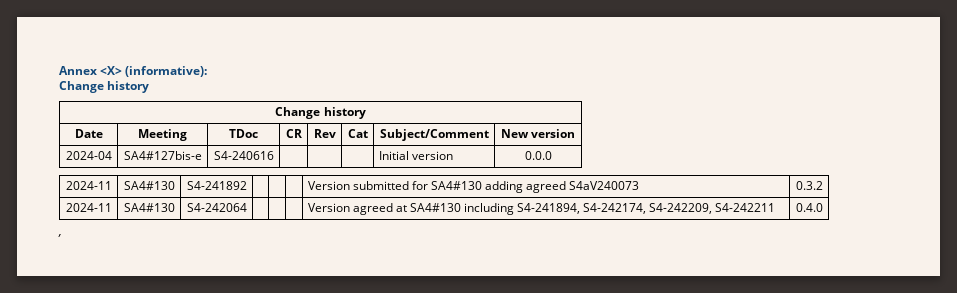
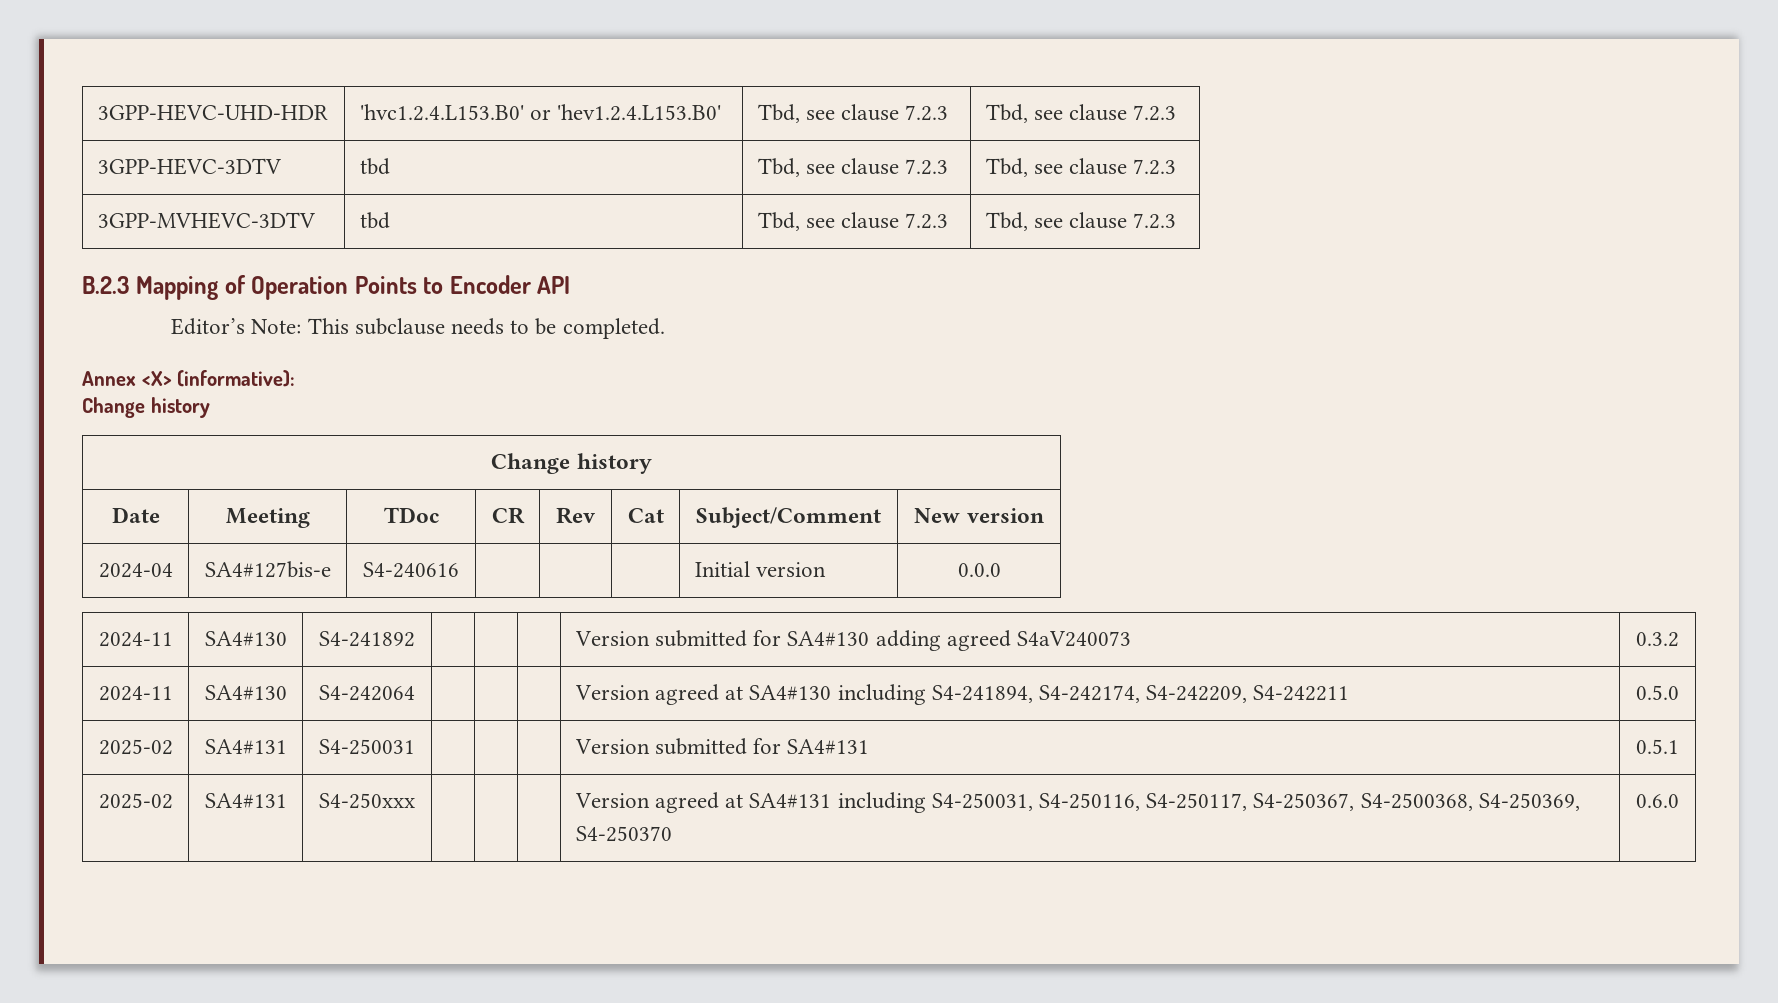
(59, 70) none -> [97,104,328,121] [359,104,722,121] [757,104,949,123] [985,104,1177,123] [97,158,281,175] [359,158,390,175] [757,158,949,177] [985,158,1177,177] [97,212,315,229] [359,212,390,229] [757,212,949,231] [985,212,1177,231] [82,275,571,300] [171,318,665,339] 3GPP-HEVC-UHD-HDR | 'hvc1.2.4.L153.B0' or 'hev1.2.4.L153.B0' | Tbd, see clause 7.2.3 | Tbd, see clause 7.2.3 // 3GPP-HEVC-3DTV | tbd | Tbd, see clause 7.2.3 | Tbd, see clause 7.2.3 // 3GPP-MVHEVC-3DTV | tbd | Tbd, see clause 7.2.3 | Tbd, see clause 7.2.3 // B.2.3 Mapping of Operation Points to Encoder API // Editor’s Note: This subclause needs to be completed. //
[795,203,823,212] [58,234,62,237] 0.4.0 // , -> [1636,685,1679,700] [98,739,173,755] [204,739,287,754] [319,739,415,755] [574,738,870,755] [1636,739,1679,754] [98,793,173,809] [204,793,287,808] [319,793,415,809] [574,792,1580,813] [575,826,672,842] [1636,794,1679,808] 0.5.0 // 2025-02 | SA4#131 | S4-250031 | | | | Version submitted for SA4#131 | 0.5.1 // 2025-02 | SA4#131 | S4-250xxx | | | | Version agreed at SA4#131 including S4-250031, S4-250116, S4-250117, S4-250367, S4-2500368, S4-250369, S4-250370 | 0.6.0

